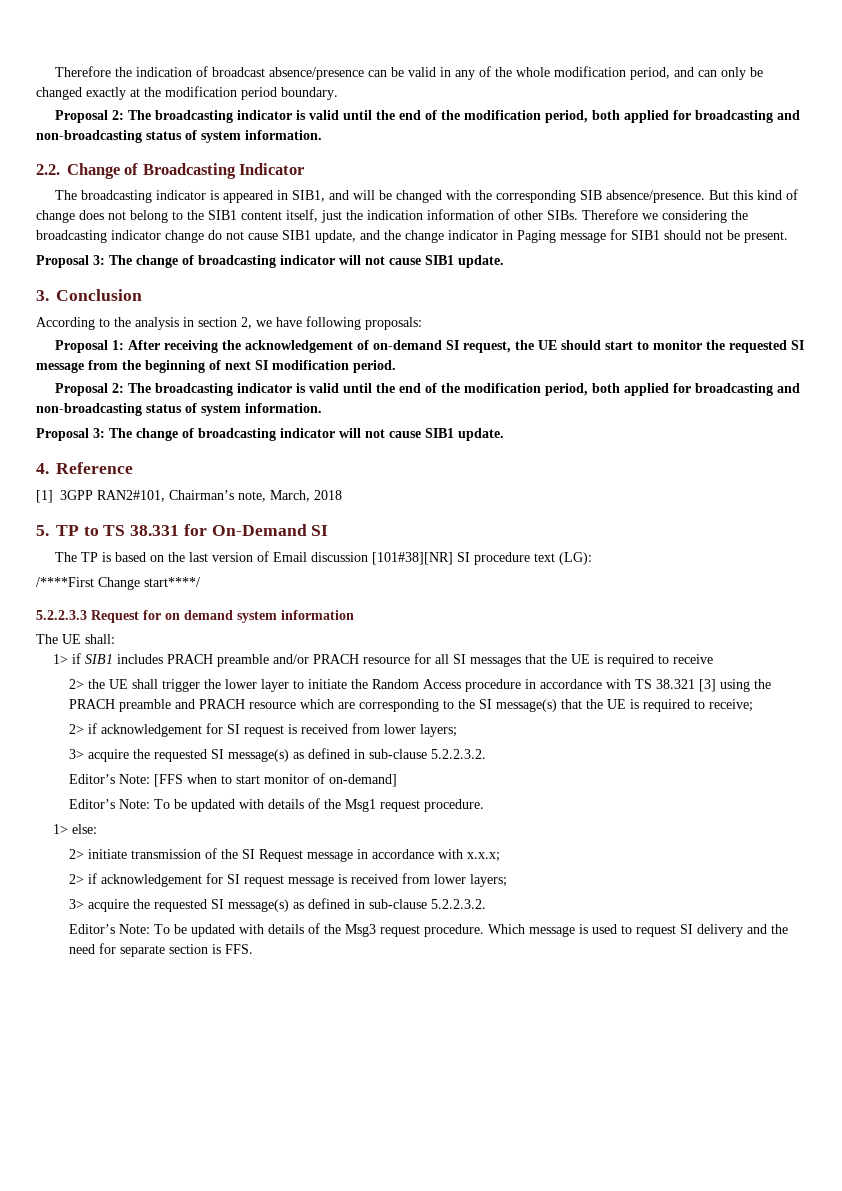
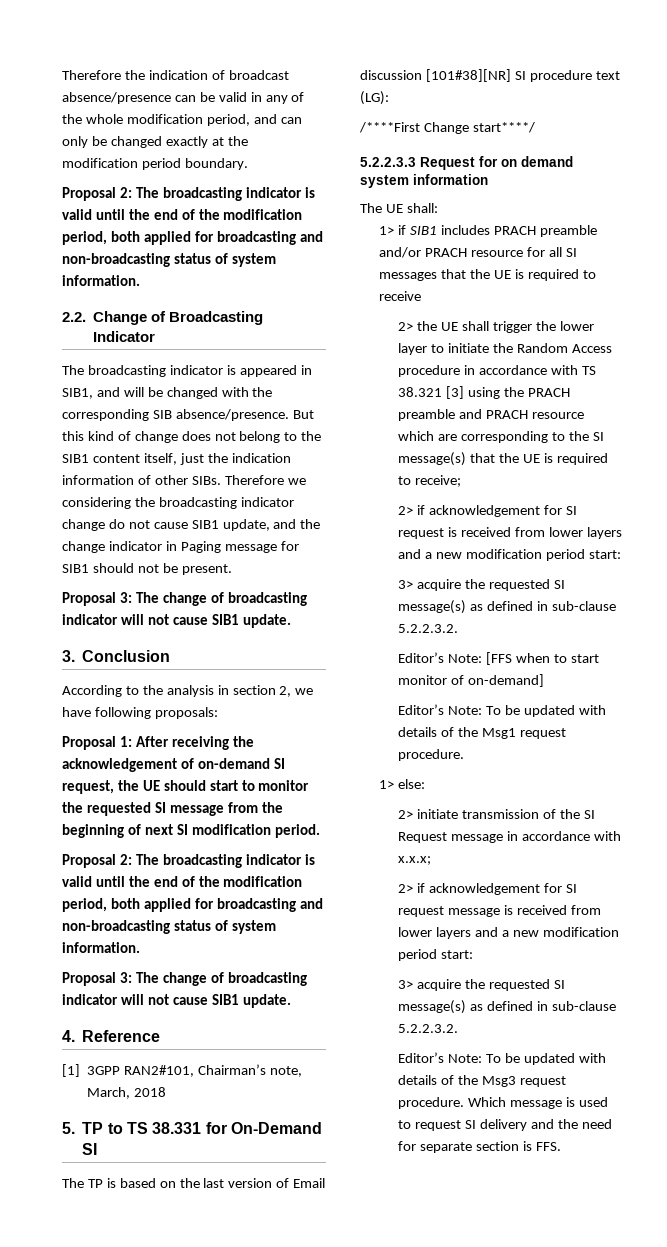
[420,724,458,737] layers; -> [586,527,622,539] [398,549,621,561] layers and a new modification period start:
[470,874,508,887] layers; -> [436,927,619,939] [398,949,474,961] layers and a new modification period start:

